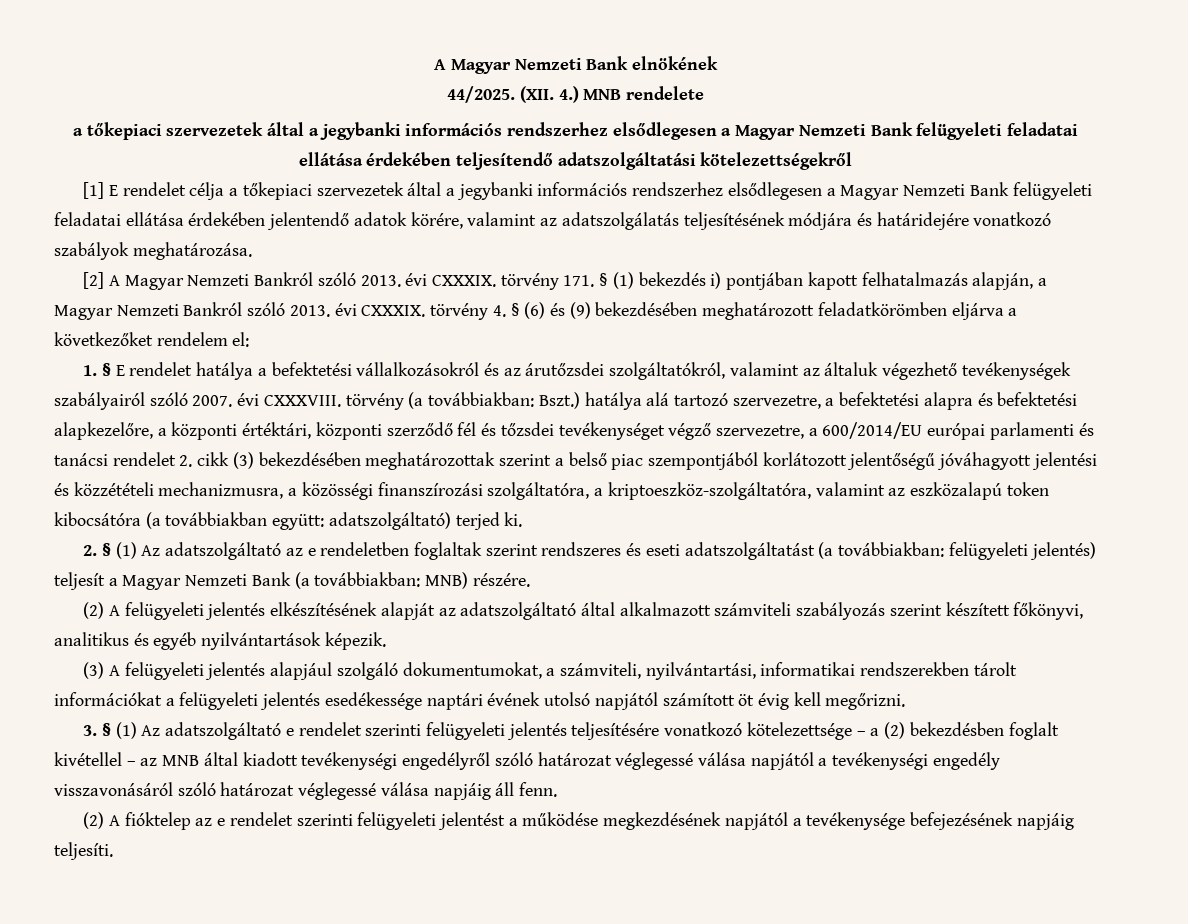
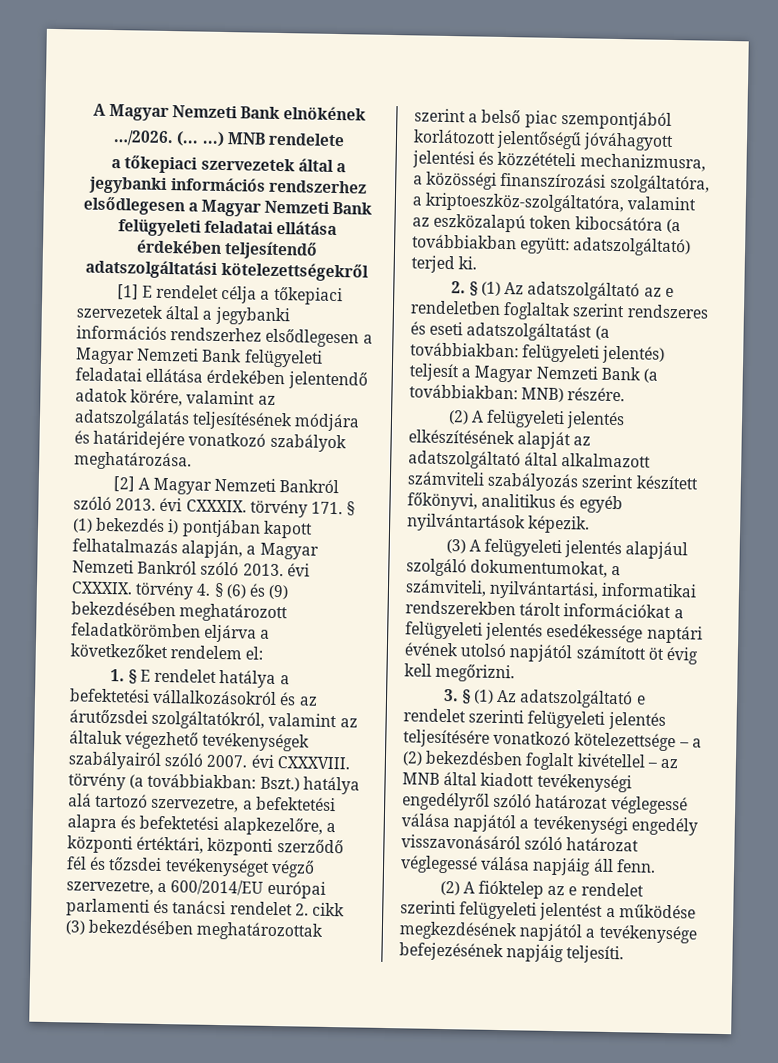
[447,86,579,103] 44/2025. (XII. 4.) -> [113,130,225,147] …/2026. (... ...)

